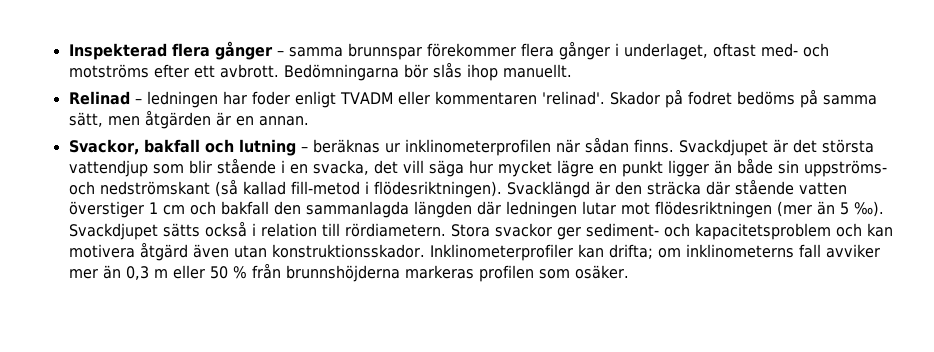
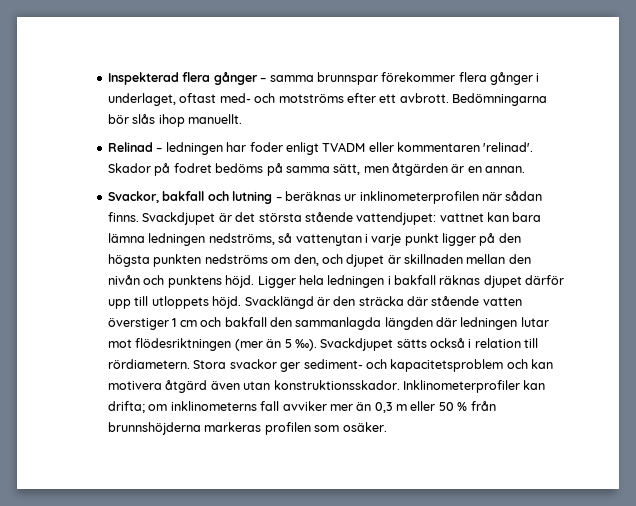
[68,158,887,177] [68,179,502,198] vattendjup som blir stående i en svacka, det vill säga hur mycket lägre en punkt ligger än både sin uppströms- och nedströmskant (så kallad fill-metod i flödesriktningen). -> [304,212,542,225] [108,233,521,246] [108,254,531,267] [108,275,565,288] [108,296,242,309] stående vattendjupet: vattnet kan bara lämna ledningen nedströms, så vattenytan i varje punkt ligger på den högsta punkten nedströms om den, och djupet är skillnaden mellan den nivån och punktens höjd. Ligger hela ledningen i bakfall räknas djupet därför upp till utloppets höjd.

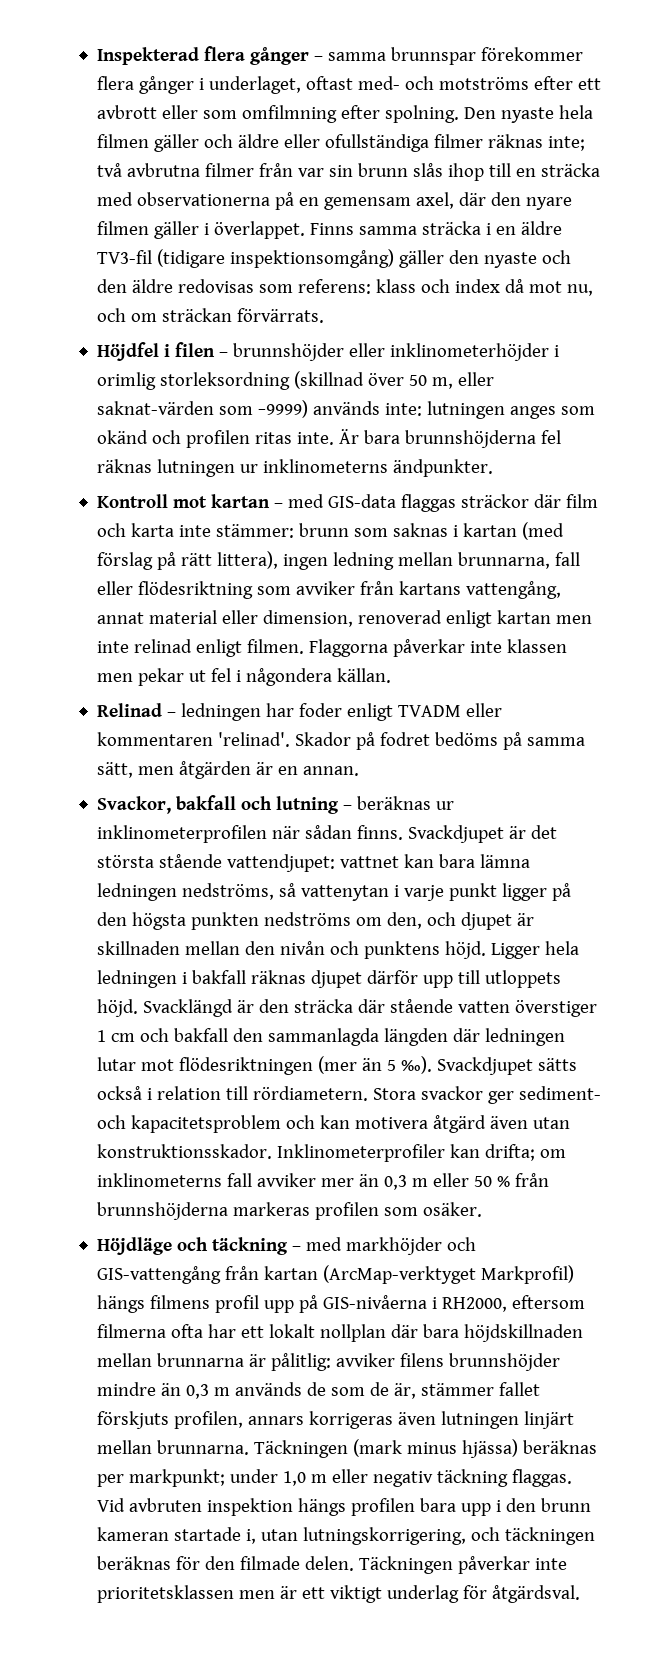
[399,93,548,106] [108,114,243,127] avbrott. Bedömningarna bör slås ihop manuellt. -> [96,105,593,123] [96,134,585,152] [96,163,600,181] [96,192,572,210] [96,221,562,239] [96,249,571,268] [96,279,593,296] [96,308,324,323] [96,342,559,361] [96,371,494,390] [96,400,595,419] [96,429,561,448] [96,459,493,477] [96,494,598,512] [96,522,564,540] [96,551,580,570] [96,581,561,599] [96,610,592,628] [96,639,567,657] [96,668,391,686] avbrott eller som omfilmning efter spolning. Den nyaste hela filmen gäller och äldre eller ofullständiga filmer räknas inte; två avbrutna filmer från var sin brunn slås ihop till en sträcka med observationerna på en gemensam axel, där den nyare filmen gäller i överlappet. Finns samma sträcka i en äldre TV3-fil (tidigare inspektionsomgång) gäller den nyaste och den äldre redovisas som referens: klass och index då mot nu, och om sträckan förvärrats. // Höjdfel i filen – brunnshöjder eller inklinometerhöjder i orimlig storleksordning (skillnad över 50 m, eller saknat-värden som −9999) används inte: lutningen anges som okänd och profilen ritas inte. Är bara brunnshöjderna fel räknas lutningen ur inklinometerns ändpunkter. // Kontroll mot kartan – med GIS-data flaggas sträckor där film och karta inte stämmer: brunn som saknas i kartan (med förslag på rätt littera), ingen ledning mellan brunnarna, fall eller flödesriktning som avviker från kartans vattengång, annat material eller dimension, renoverad enligt kartan men inte relinad enligt filmen. Flaggorna påverkar inte klassen men pekar ut fel i någondera källan.
(387, 427) none -> [96,1237,476,1255] [96,1265,574,1284] [96,1295,585,1313] [96,1324,583,1342] [96,1353,560,1371] [96,1382,540,1399] [96,1411,574,1429] [96,1439,597,1458] [96,1469,572,1487] [96,1498,591,1516] [96,1527,595,1545] [96,1556,567,1574] [96,1585,580,1603] // Höjdläge och täckning – med markhöjder och GIS-vattengång från kartan (ArcMap-verktyget Markprofil) hängs filmens profil upp på GIS-nivåerna i RH2000, eftersom filmerna ofta har ett lokalt nollplan där bara höjdskillnaden mellan brunnarna är pålitlig: avviker filens brunnshöjder mindre än 0,3 m används de som de är, stämmer fallet förskjuts profilen, annars korrigeras även lutningen linjärt mellan brunnarna. Täckningen (mark minus hjässa) beräknas per markpunkt; under 1,0 m eller negativ täckning flaggas. Vid avbruten inspektion hängs profilen bara upp i den brunn kameran startade i, utan lutningskorrigering, och täckningen beräknas för den filmade delen. Täckningen påverkar inte prioritetsklassen men är ett viktigt underlag för åtgärdsval.

